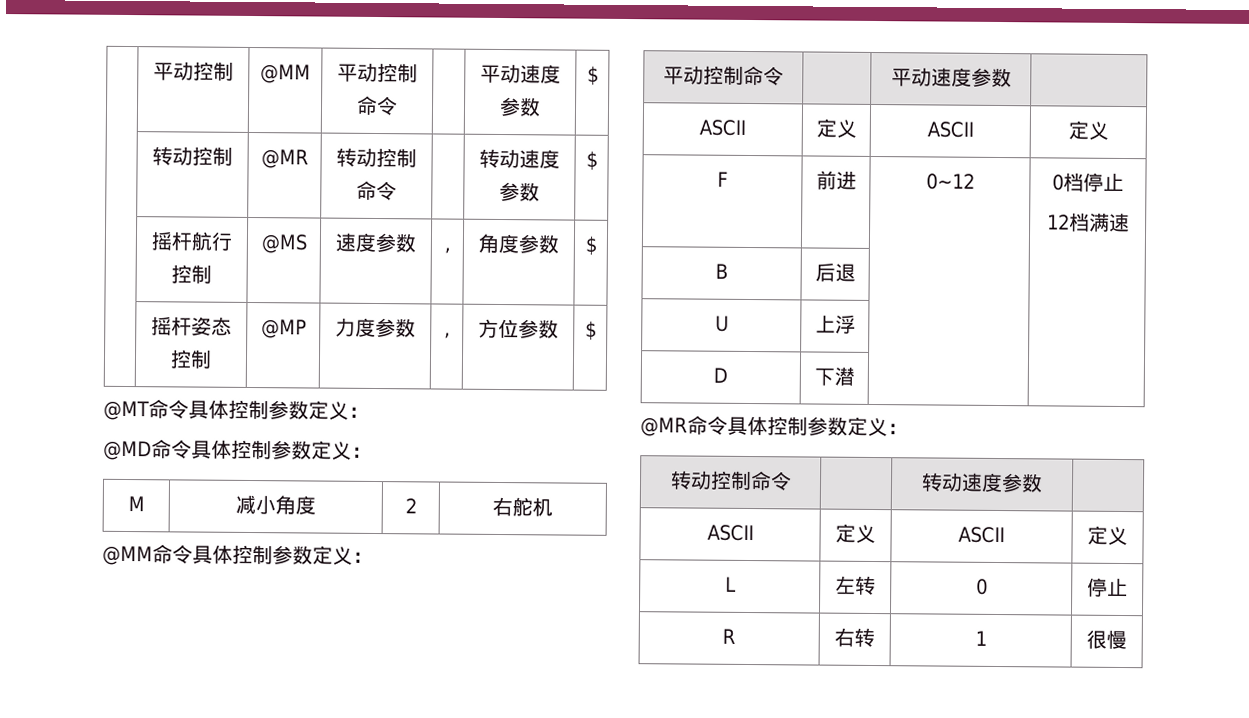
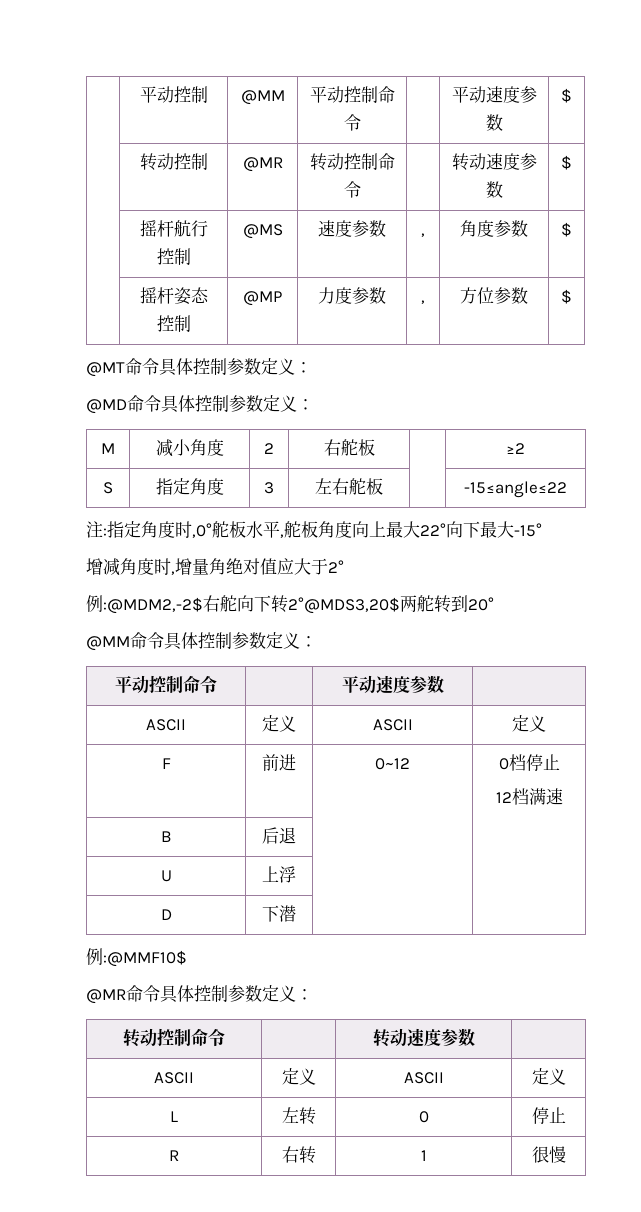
[532,497,553,517] 机 -> [357,439,375,456] [506,443,525,454] [103,482,113,494] [155,478,224,495] [264,482,274,494] [315,478,383,495] [464,481,567,498] [86,521,542,538] [86,558,344,576] [86,595,494,614] 板 | | ≥2 // S | 指定角度 | 3 | 左右舵板 | | -15≤angle≤22 // 注:指定角度时,0°舵板水平,舵板角度向上最大22°向下最大-15° // 增减角度时,增量角绝对值应大于2° // 例:@MDM2,-2$右舵向下转2°@MDS3,20$两舵转到20°
(855, 376) none -> [86,948,187,967] // 例:@MMF10$

